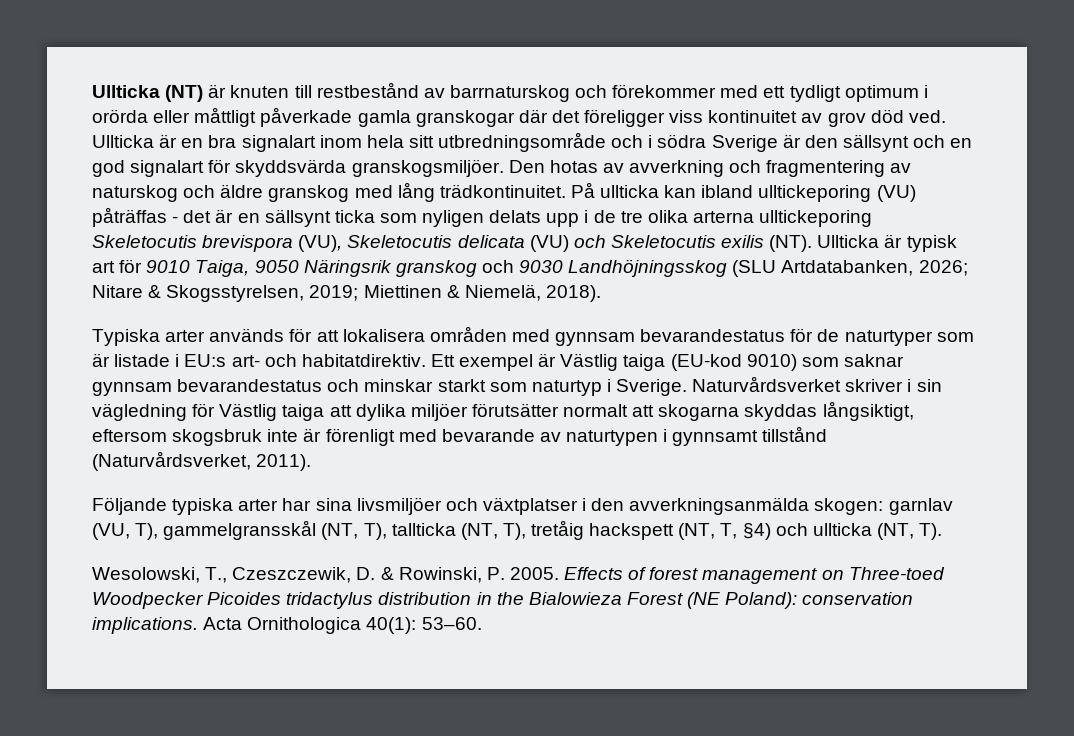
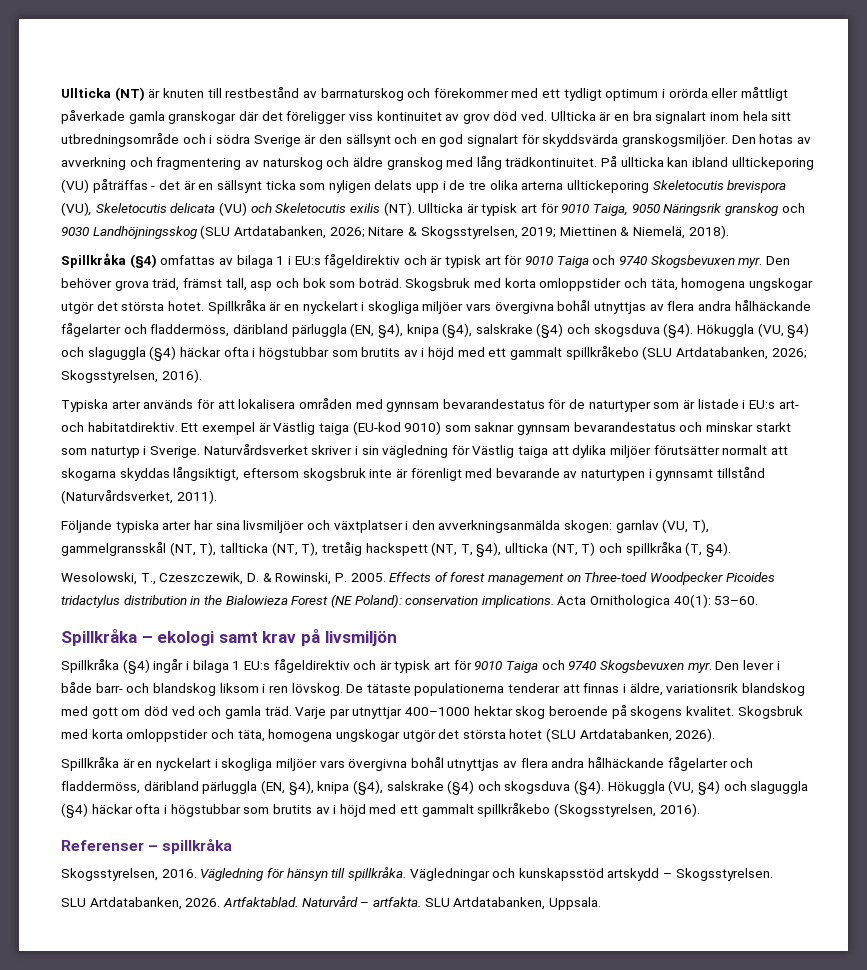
(601, 293) none -> [61,253,790,268] [61,278,813,291] [61,300,811,314] [61,323,810,338] [61,346,807,361] [61,369,202,383] // Spillkråka (§4) omfattas av bilaga 1 i EU:s fågeldirektiv och är typisk art för 9010 Taiga och 9740 Skogsbevuxen myr. Den behöver grova träd, främst tall, asp och bok som boträd. Skogsbruk med korta omloppstider och täta, homogena ungskogar utgör det största hotet. Spillkråka är en nyckelart i skogliga miljöer vars övergivna bohål utnyttjas av flera andra hålhäckande fågelarter och fladdermöss, däribland pärluggla (EN, §4), knipa (§4), salskrake (§4) och skogsduva (§4). Hökuggla (VU, §4) och slaguggla (§4) häckar ofta i högstubbar som brutits av i höjd med ett gammalt spillkråkebo (SLU Artdatabanken, 2026; Skogsstyrelsen, 2016).
[742,523,943,540] §4) och ullticka (NT, T). -> [476,542,731,557] §4), ullticka (NT, T) och spillkråka (T, §4).
(482, 623) none -> [61,629,397,646] [61,659,780,674] [61,682,805,696] [61,705,803,719] [61,728,716,742] [61,757,754,771] [61,780,809,795] [61,803,700,818] [61,839,233,854] [61,867,773,881] [61,896,601,910] // Spillkråka – ekologi samt krav på livsmiljön // Spillkråka (§4) ingår i bilaga 1 EU:s fågeldirektiv och är typisk art för 9010 Taiga och 9740 Skogsbevuxen myr. Den lever i både barr- och blandskog liksom i ren lövskog. De tätaste populationerna tenderar att finnas i äldre, variationsrik blandskog med gott om död ved och gamla träd. Varje par utnyttjar 400–1000 hektar skog beroende på skogens kvalitet. Skogsbruk med korta omloppstider och täta, homogena ungskogar utgör det största hotet (SLU Artdatabanken, 2026). // Spillkråka är en nyckelart i skogliga miljöer vars övergivna bohål utnyttjas av flera andra hålhäckande fågelarter och fladdermöss, däribland pärluggla (EN, §4), knipa (§4), salskrake (§4) och skogsduva (§4). Hökuggla (VU, §4) och slaguggla (§4) häckar ofta i högstubbar som brutits av i höjd med ett gammalt spillkråkebo (Skogsstyrelsen, 2016). // Referenser – spillkråka // Skogsstyrelsen, 2016. Vägledning för hänsyn till spillkråka. Vägledningar och kunskapsstöd artskydd – Skogsstyrelsen. // SLU Artdatabanken, 2026. Artfaktablad. Naturvård – artfakta. SLU Artdatabanken, Uppsala.

